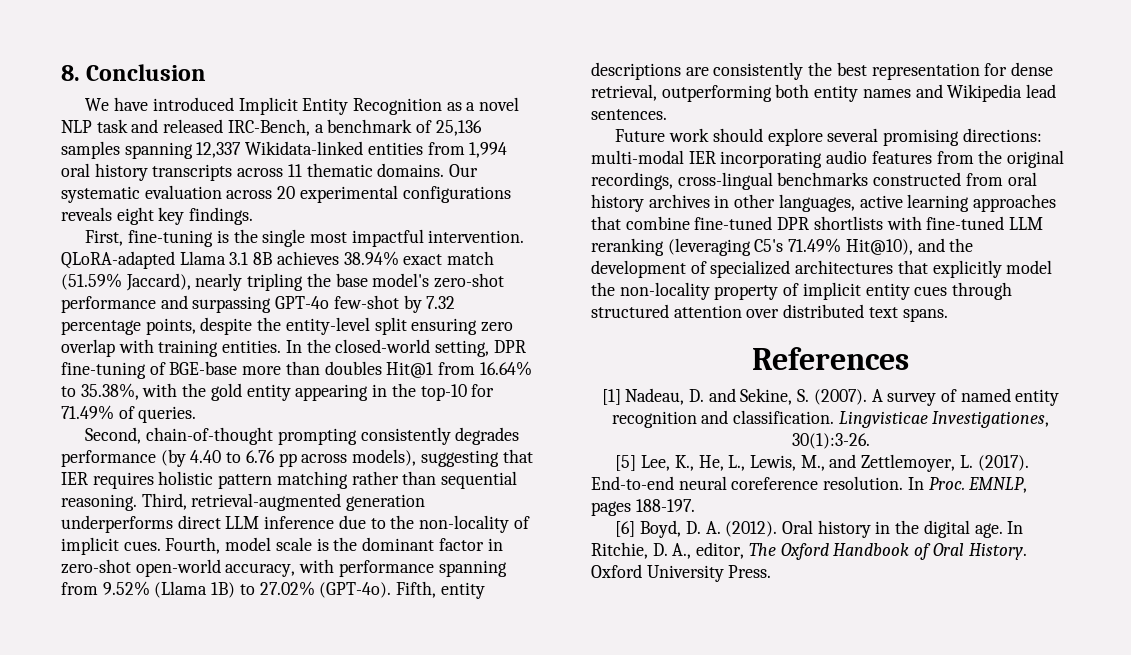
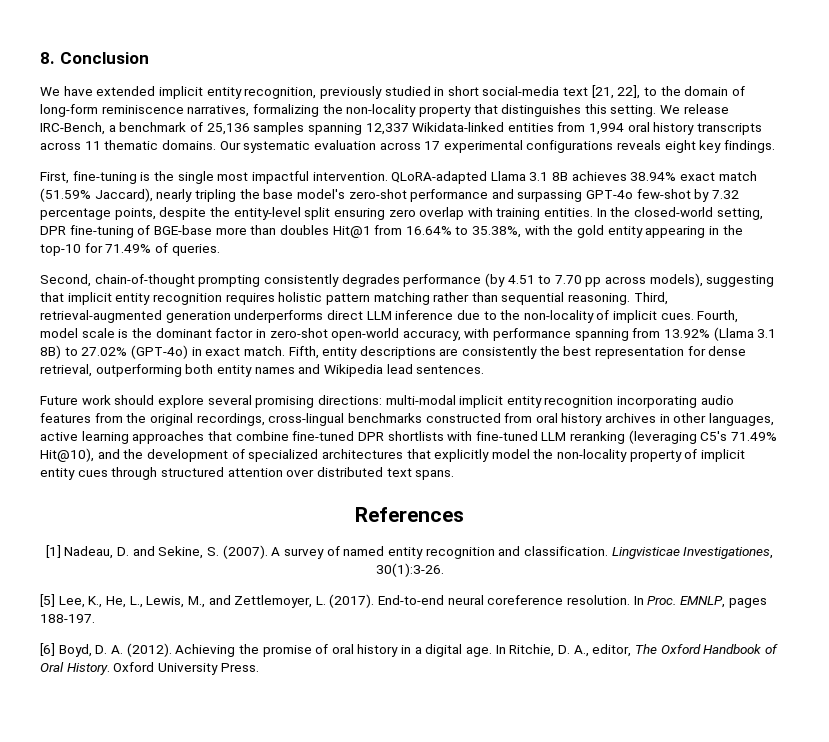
[152,97,520,115] [61,119,224,133] introduced Implicit Entity Recognition as a novel NLP task and released -> [96,85,745,99] [40,104,729,117] extended implicit entity recognition, previously studied in short social-media text [21, 22], to the domain of long-form reminiscence narratives, formalizing the non-locality property that distinguishes this setting. We release
[277,186,296,199] 20 -> [424,141,441,150] 17
[190,450,275,463] 4.40 to 6.76 -> [507,275,582,284] 4.51 to 7.70
[61,472,88,485] IER -> [67,292,222,305] implicit entity recognition
[102,581,392,598] 9.52% (Llama 1B) to 27.02% (GPT-4o). -> [664,327,777,341] [40,345,285,359] 13.92% (Llama 3.1 8B) to 27.02% (GPT-4o) in exact match.
[688,151,716,164] IER -> [459,395,614,408] implicit entity recognition
[781,520,813,534] Oral -> [175,644,354,657] Achieving the promise of oral
[895,520,920,534] the -> [414,647,422,654] a

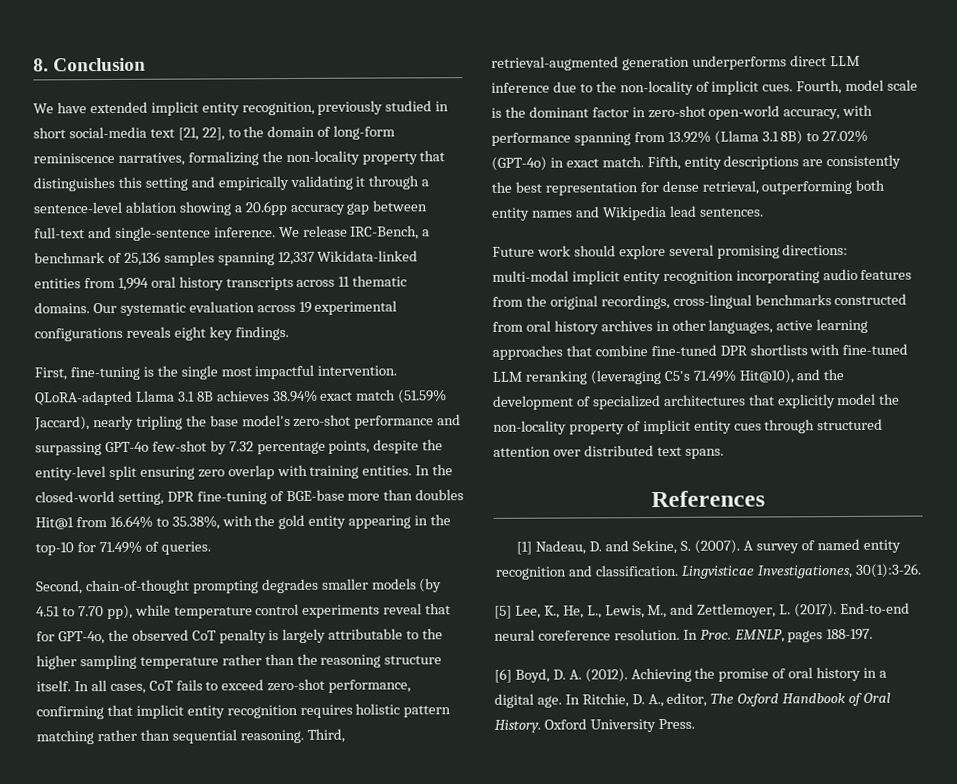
[610,105,657,117] setting. -> [144,175,430,191] [33,200,429,216] [34,226,276,241] setting and empirically validating it through a sentence-level ablation showing a 20.6pp accuracy gap between full-text and single-sentence inference.
[424,141,441,150] 17 -> [298,301,312,313] 19
[263,274,482,287] consistently degrades performance -> [261,578,417,594] degrades smaller models
[585,273,775,287] pp across models), suggesting -> [106,603,452,620] [36,628,444,645] [36,653,443,670] [36,678,412,695] [36,706,104,720] pp), while temperature control experiments reveal that for GPT-4o, the observed CoT penalty is largely attributable to the higher sampling temperature rather than the reasoning structure itself. In all cases, CoT fails to exceed zero-shot performance, confirming

